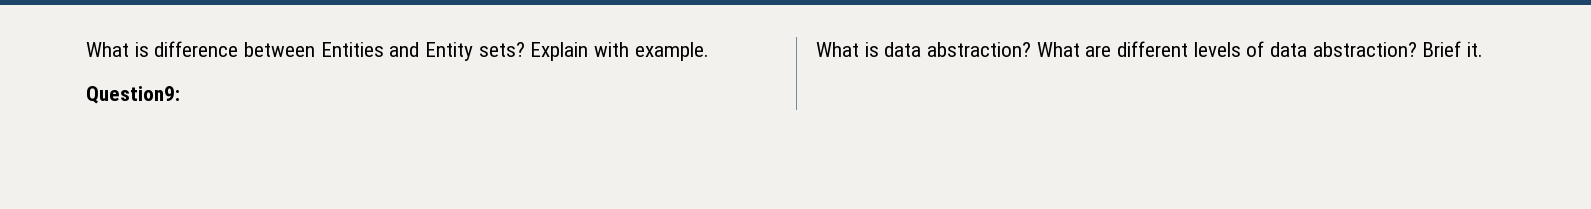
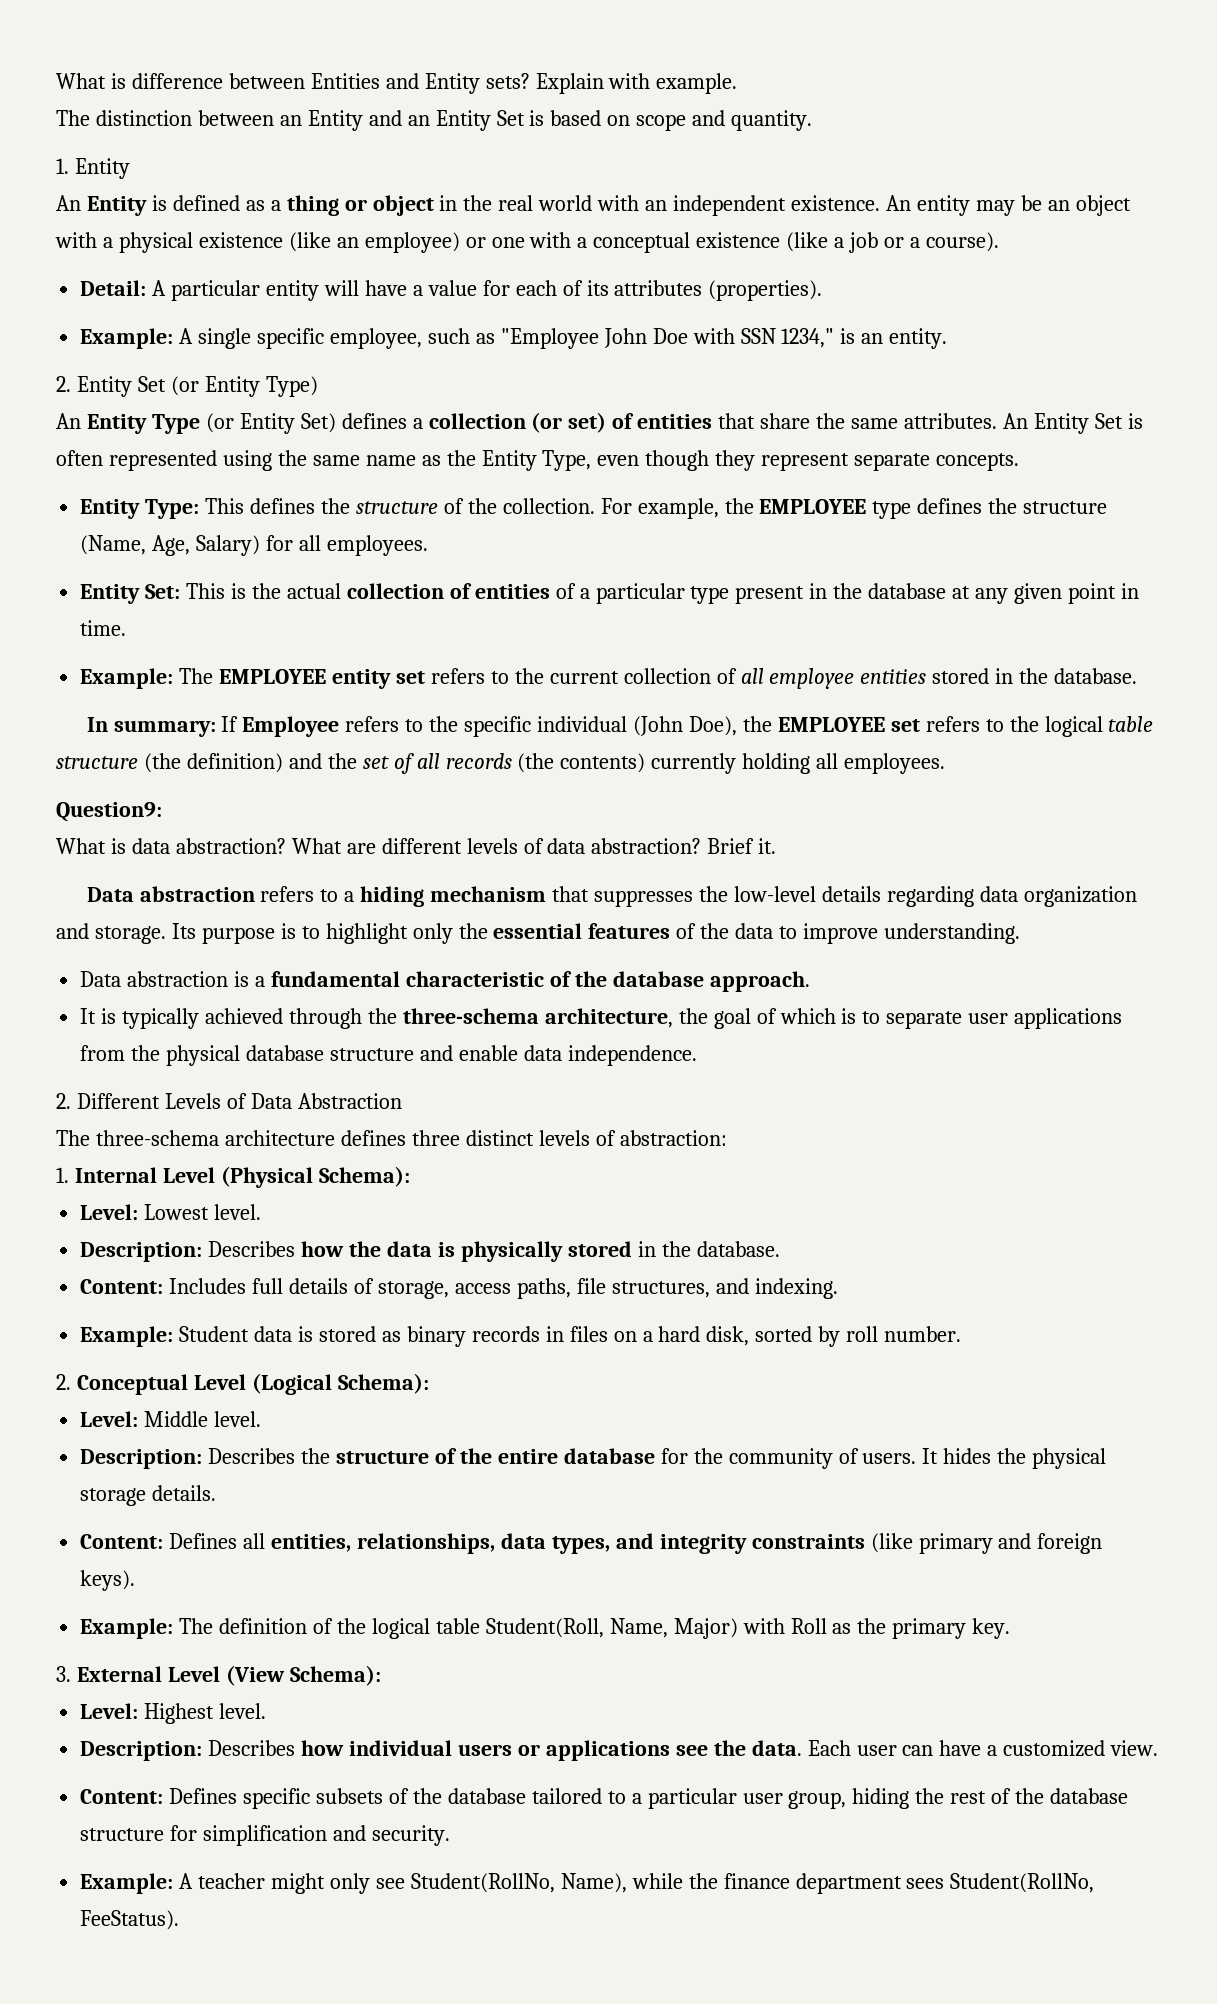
(709, 51) none -> [56,110,813,131] [56,158,130,179] [56,195,1131,216] [55,232,999,253] [80,280,823,301] [80,328,948,349] [56,376,318,397] [56,412,1143,434] [56,450,1020,471] [80,498,1108,519] [80,535,428,556] [80,583,1139,604] [80,620,127,636] [80,668,1138,689] [86,716,1154,737] [56,753,946,774] // The distinction between an Entity and an Entity Set is based on scope and quantity. // 1. Entity // An Entity is defined as a thing or object in the real world with an independent existence. An entity may be an object with a physical existence (like an employee) or one with a conceptual existence (like a job or a course). // Detail: A particular entity will have a value for each of its attributes (properties). // Example: A single specific employee, such as "Employee John Doe with SSN 1234," is an entity. // 2. Entity Set (or Entity Type) // An Entity Type (or Entity Set) defines a collection (or set) of entities that share the same attributes. An Entity Set is often represented using the same name as the Entity Type, even though they represent separate concepts. // Entity Type: This defines the structure of the collection. For example, the EMPLOYEE type defines the structure (Name, Age, Salary) for all employees. // Entity Set: This is the actual collection of entities of a particular type present in the database at any given point in time. // Example: The EMPLOYEE entity set refers to the current collection of all employee entities stored in the database. // In summary: If Employee refers to the specific individual (John Doe), the EMPLOYEE set refers to the logical table structure (the definition) and the set of all records (the contents) currently holding all employees.
(1484, 49) none -> [86,886,1137,907] [56,923,1021,944] [80,971,810,992] [80,1008,1123,1029] [80,1045,697,1066] [56,1093,402,1109] [56,1130,727,1146] [56,1166,410,1188] [80,1204,262,1220] [80,1241,780,1262] [80,1278,838,1299] [80,1326,962,1347] [56,1373,429,1395] [80,1411,262,1427] [80,1448,1107,1469] [80,1485,217,1506] [80,1533,1103,1554] [80,1570,136,1591] [80,1618,1011,1639] [56,1665,381,1686] [80,1703,267,1724] [80,1740,1159,1761] [80,1788,1129,1809] [80,1825,450,1846] [80,1873,1095,1894] [80,1910,180,1930] // Data abstraction refers to a hiding mechanism that suppresses the low-level details regarding data organization and storage. Its purpose is to highlight only the essential features of the data to improve understanding. // Data abstraction is a fundamental characteristic of the database approach. // It is typically achieved through the three-schema architecture, the goal of which is to separate user applications from the physical database structure and enable data independence. // 2. Different Levels of Data Abstraction // The three-schema architecture defines three distinct levels of abstraction: // 1. Internal Level (Physical Schema): // Level: Lowest level. // Description: Describes how the data is physically stored in the database. // Content: Includes full details of storage, access paths, file structures, and indexing. // Example: Student data is stored as binary records in files on a hard disk, sorted by roll number. // 2. Conceptual Level (Logical Schema): // Level: Middle level. // Description: Describes the structure of the entire database for the community of users. It hides the physical storage details. // Content: Defines all entities, relationships, data types, and integrity constraints (like primary and foreign keys). // Example: The definition of the logical table Student(Roll, Name, Major) with Roll as the primary key. // 3. External Level (View Schema): // Level: Highest level. // Description: Describes how individual users or applications see the data. Each user can have a customized view. // Content: Defines specific subsets of the database tailored to a particular user group, hiding the rest of the database structure for simplification and security. // Example: A teacher might only see Student(RollNo, Name), while the finance department sees Student(RollNo, FeeStatus).

